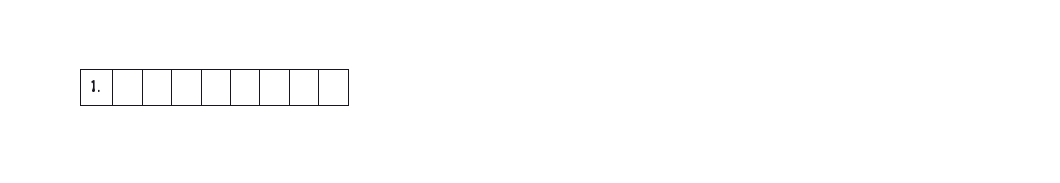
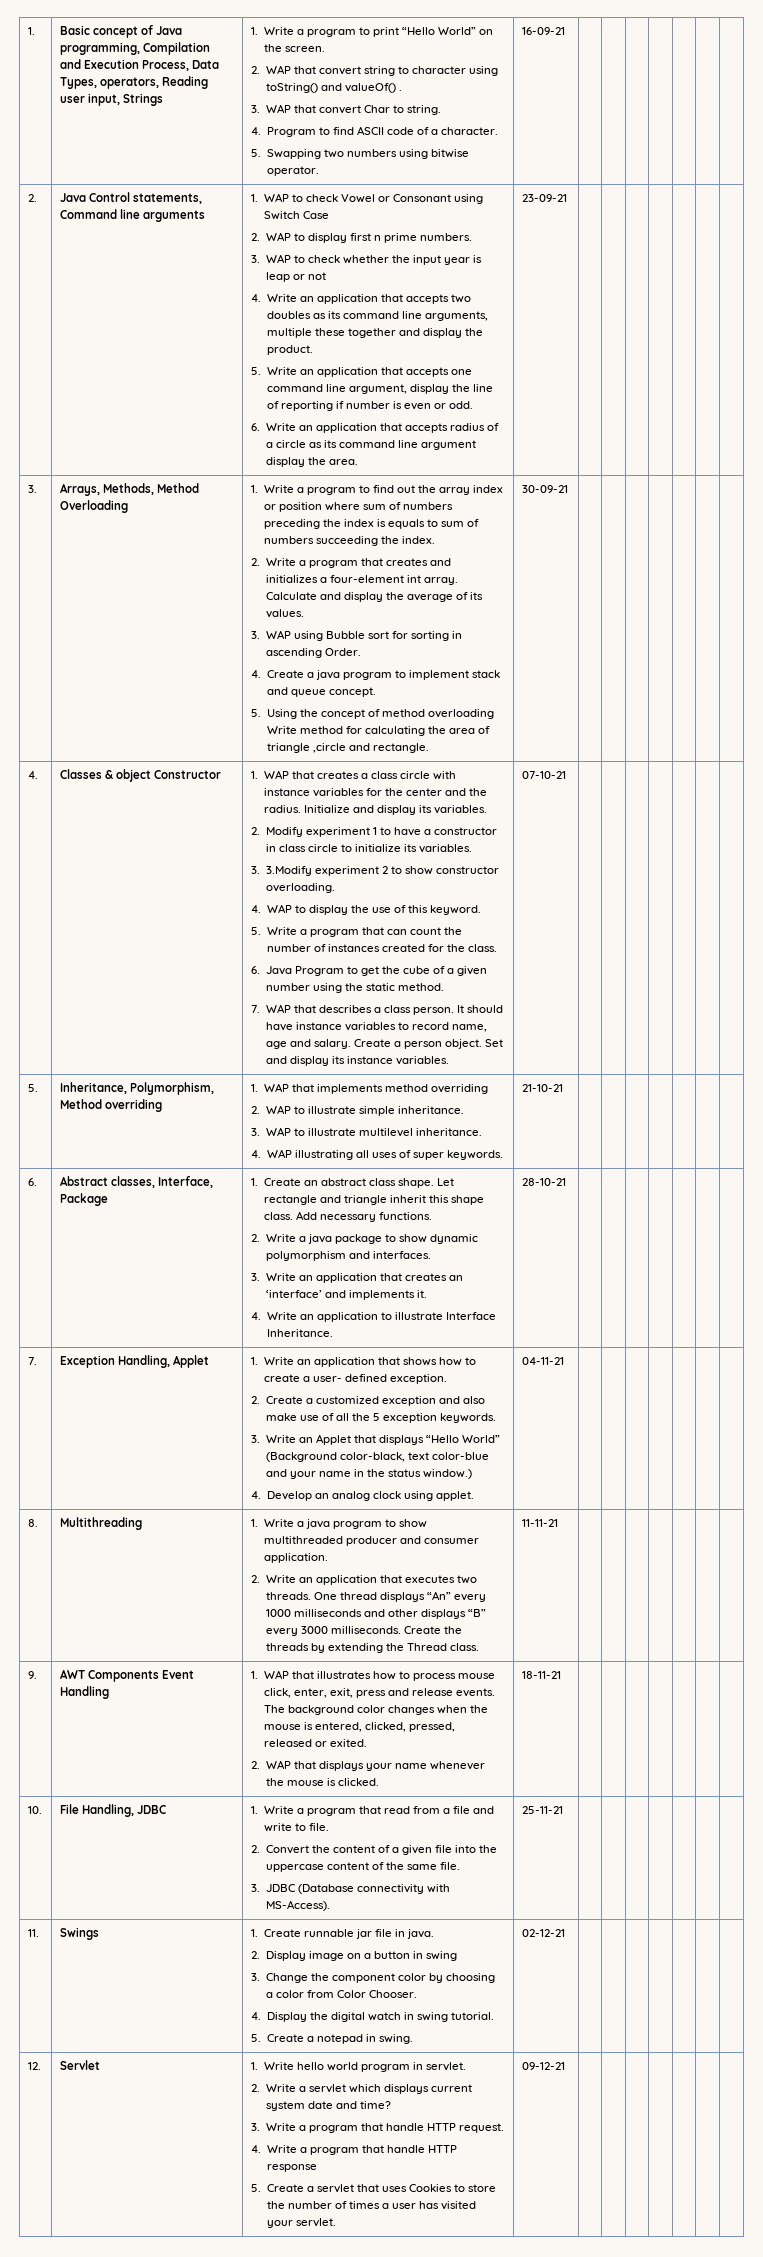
(102, 86) none -> [59,25,183,38] [59,42,211,55] [59,59,220,71] [59,76,209,89] [59,93,164,106] [250,27,494,37] [263,44,325,52] [250,65,499,76] [265,83,402,93] [250,104,442,115] [250,126,499,137] [250,149,470,159] [266,166,319,176] [521,27,565,35] [27,194,37,202] [59,192,203,204] [59,209,206,222] [250,193,484,204] [263,211,329,220] [250,232,473,243] [250,254,483,265] [265,272,326,282] [250,294,472,304] [266,311,489,321] [266,328,484,338] [266,345,313,355] [250,367,473,377] [266,384,494,394] [266,401,474,411] [250,423,500,433] [265,440,477,450] [265,457,358,467] [521,194,567,202] [27,485,37,493] [59,483,200,496] [59,500,128,513] [250,485,504,495] [263,502,454,512] [263,519,480,529] [263,536,435,546] [250,558,452,568] [265,575,459,585] [265,592,484,602] [265,609,304,618] [250,630,463,641] [265,648,361,658] [250,670,501,680] [266,687,376,697] [250,709,495,719] [266,726,491,736] [266,743,429,753] [521,485,568,493] [27,771,38,779] [59,769,222,782] [250,770,457,780] [263,788,488,797] [263,805,488,815] [250,827,498,837] [265,844,473,853] [250,866,500,876] [265,883,335,893] [250,904,482,915] [250,927,463,937] [266,944,498,952] [250,966,488,976] [265,983,445,993] [250,1004,504,1015] [265,1022,488,1032] [265,1039,504,1049] [265,1056,450,1066] [521,771,566,779] [27,1084,38,1092] [59,1082,215,1095] [59,1099,163,1112] [250,1083,489,1094] [250,1105,465,1116] [250,1127,483,1137] [250,1149,504,1160] [521,1084,563,1092] [27,1178,37,1186] [59,1176,214,1188] [59,1193,108,1206] [250,1178,455,1188] [263,1195,485,1205] [263,1211,432,1222] [250,1234,479,1244] [265,1251,431,1261] [250,1273,464,1283] [265,1290,427,1300] [250,1312,497,1322] [266,1329,333,1337] [521,1178,566,1186] [27,1357,37,1365] [59,1355,210,1368] [250,1357,477,1367] [263,1374,448,1384] [250,1396,486,1406] [265,1413,497,1423] [250,1434,501,1445] [265,1452,489,1462] [265,1469,473,1479] [250,1491,475,1501] [521,1357,564,1365] [27,1519,38,1527] [59,1517,142,1530] [250,1519,428,1529] [263,1536,479,1546] [263,1553,328,1563] [250,1575,478,1585] [265,1591,487,1602] [265,1609,487,1619] [265,1626,463,1636] [265,1643,480,1653] [521,1519,558,1527] [27,1671,37,1679] [59,1669,195,1682] [59,1686,109,1699] [250,1670,496,1681] [263,1688,496,1698] [263,1705,489,1715] [263,1722,456,1732] [263,1739,367,1747] [250,1760,486,1771] [265,1778,379,1786] [521,1671,561,1679] [27,1806,42,1814] [59,1804,167,1817] [250,1806,495,1816] [263,1823,329,1832] [250,1845,498,1855] [265,1862,461,1872] [250,1884,450,1894] [265,1900,330,1911] [521,1806,563,1814] [27,1929,39,1937] [59,1927,99,1940] [250,1929,435,1939] [250,1951,458,1961] [250,1973,496,1983] [265,1990,418,1998] [250,2012,495,2022] [250,2034,414,2044] [521,1929,565,1937] [27,2062,41,2070] [59,2060,100,2070] [250,2062,467,2072] [250,2084,473,2094] [265,2101,391,2111] [250,2123,505,2133] [250,2145,458,2155] [266,2164,317,2172] [250,2184,497,2193] [266,2201,477,2210] [266,2218,336,2228] [521,2062,565,2070] Basic concept of Java programming, Compilation and Execution Process, Data Types, operators, Reading user input, Strings | 1. Write a program to print “Hello World” on the screen. // 2. WAP that convert string to character using toString() and valueOf() . // 3. WAP that convert Char to string. // 4. Program to find ASCII code of a character. // 5. Swapping two numbers using bitwise operator. | 16-09-21 | | | | | | | // 2. | Java Control statements, Command line arguments | 1. WAP to check Vowel or Consonant using Switch Case // 2. WAP to display first n prime numbers. // 3. WAP to check whether the input year is leap or not // 4. Write an application that accepts two doubles as its command line arguments, multiple these together and display the product. // 5. Write an application that accepts one command line argument, display the line of reporting if number is even or odd. // 6. Write an application that accepts radius of a circle as its command line argument display the area. | 23-09-21 | | | | | | | // 3. | Arrays, Methods, Method Overloading | 1. Write a program to find out the array index or position where sum of numbers preceding the index is equals to sum of numbers succeeding the index. // 2. Write a program that creates and initializes a four-element int array. Calculate and display the average of its values. // 3. WAP using Bubble sort for sorting in ascending Order. // 4. Create a java program to implement stack and queue concept. // 5. Using the concept of method overloading Write method for calculating the area of triangle ,circle and rectangle. | 30-09-21 | | | | | | | // 4. | Classes & object Constructor | 1. WAP that creates a class circle with instance variables for the center and the radius. Initialize and display its variables. // 2. Modify experiment 1 to have a constructor in class circle to initialize its variables. // 3. 3.Modify experiment 2 to show constructor overloading. // 4. WAP to display the use of this keyword. // 5. Write a program that can count the number of instances created for the class. // 6. Java Program to get the cube of a given number using the static method. // 7. WAP that describes a class person. It should have instance variables to record name, age and salary. Create a person object. Set and display its instance variables. | 07-10-21 | | | | | | | // 5. | Inheritance, Polymorphism, Method overriding | 1. WAP that implements method overriding // 2. WAP to illustrate simple inheritance. // 3. WAP to illustrate multilevel inheritance. // 4. WAP illustrating all uses of super keywords. | 21-10-21 | | | | | | | // 6. | Abstract classes, Interface, Package | 1. Create an abstract class shape. Let rectangle and triangle inherit this shape class. Add necessary functions. // 2. Write a java package to show dynamic polymorphism and interfaces. // 3. Write an application that creates an ‘interface’ and implements it. // 4. Write an application to illustrate Interface Inheritance. | 28-10-21 | | | | | | | // 7. | Exception Handling, Applet | 1. Write an application that shows how to create a user- defined exception. // 2. Create a customized exception and also make use of all the 5 exception keywords. // 3. Write an Applet that displays “Hello World” (Background color-black, text color-blue and your name in the status window.) // 4. Develop an analog clock using applet. | 04-11-21 | | | | | | | // 8. | Multithreading | 1. Write a java program to show multithreaded producer and consumer application. // 2. Write an application that executes two threads. One thread displays “An” every 1000 milliseconds and other displays “B” every 3000 milliseconds. Create the threads by extending the Thread class. | 11-11-21 | | | | | | | // 9. | AWT Components Event Handling | 1. WAP that illustrates how to process mouse click, enter, exit, press and release events. The background color changes when the mouse is entered, clicked, pressed, released or exited. // 2. WAP that displays your name whenever the mouse is clicked. | 18-11-21 | | | | | | | // 10. | File Handling, JDBC | 1. Write a program that read from a file and write to file. // 2. Convert the content of a given file into the uppercase content of the same file. // 3. JDBC (Database connectivity with MS-Access). | 25-11-21 | | | | | | | // 11. | Swings | 1. Create runnable jar file in java. // 2. Display image on a button in swing // 3. Change the component color by choosing a color from Color Chooser. // 4. Display the digital watch in swing tutorial. // 5. Create a notepad in swing. | 02-12-21 | | | | | | | // 12. | Servlet | 1. Write hello world program in servlet. // 2. Write a servlet which displays current system date and time? // 3. Write a program that handle HTTP request. // 4. Write a program that handle HTTP response // 5. Create a servlet that uses Cookies to store the number of times a user has visited your servlet. | 09-12-21

